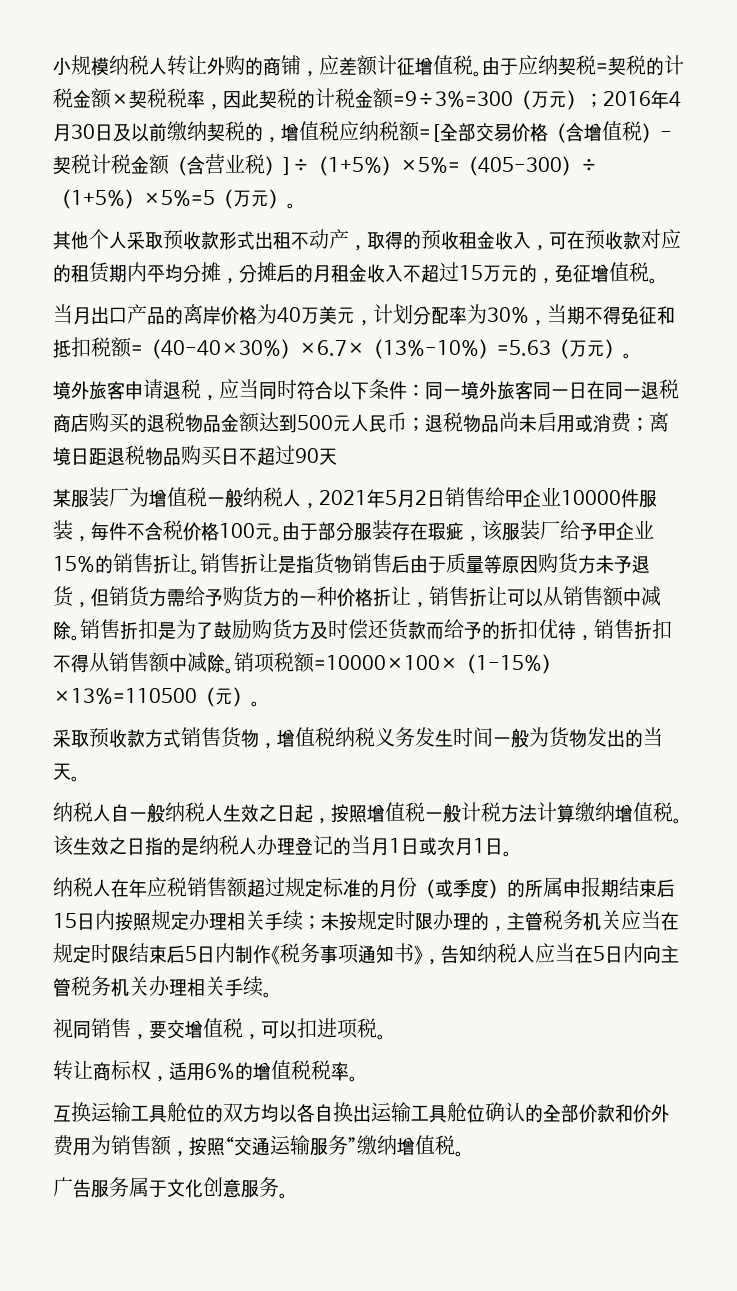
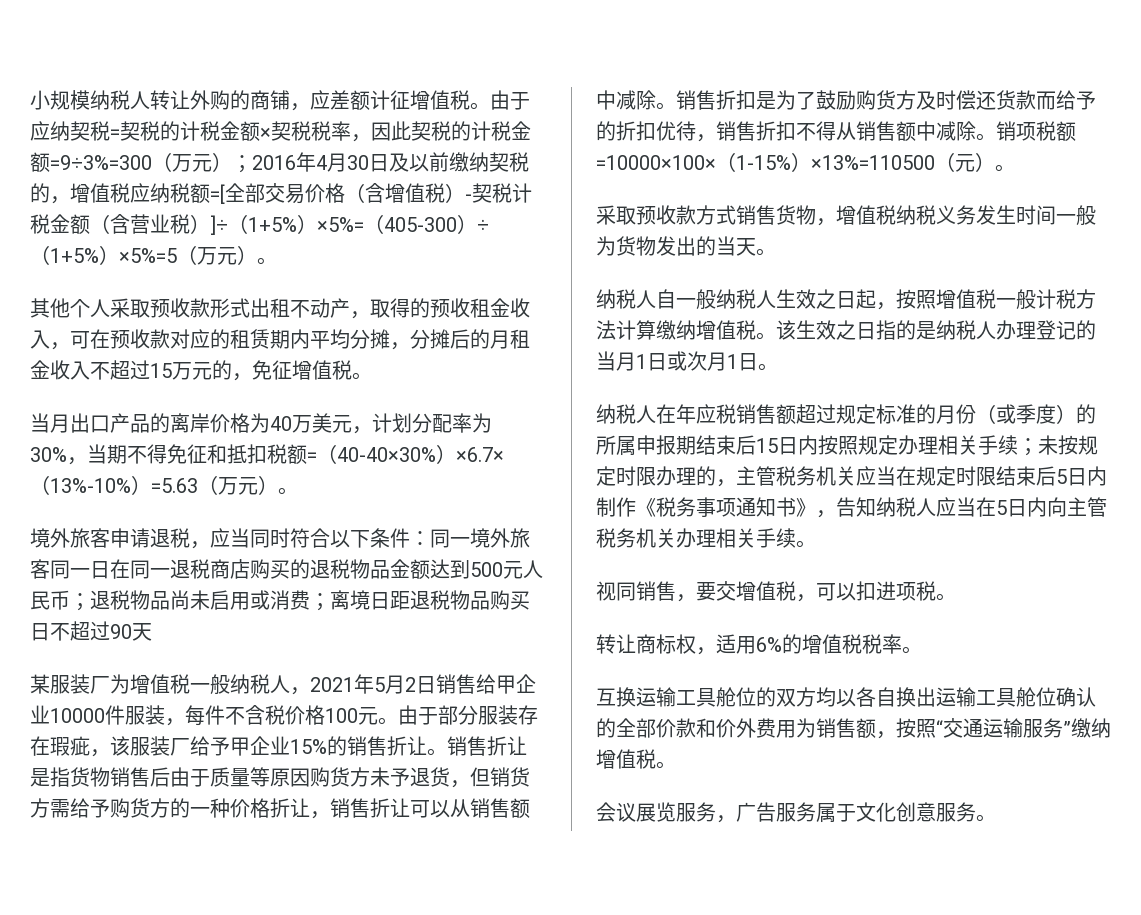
(464, 1154) none -> [596,802,736,823] 会议展览服务，

